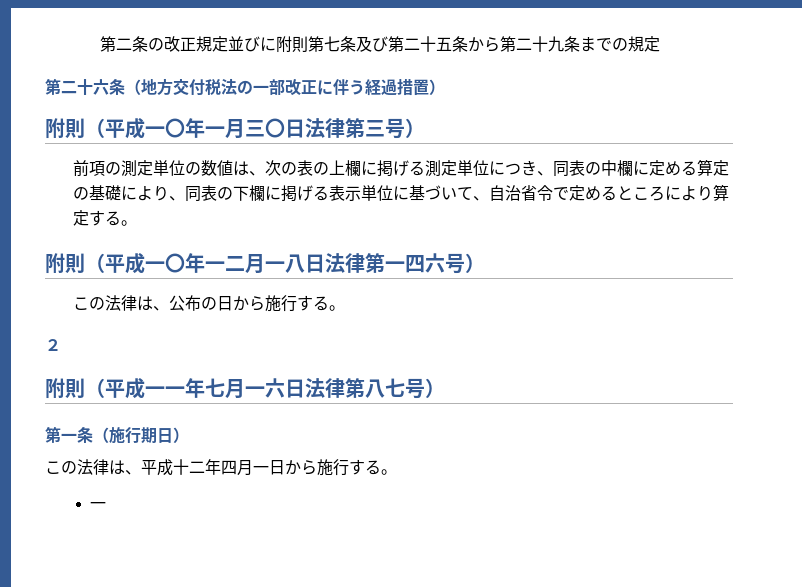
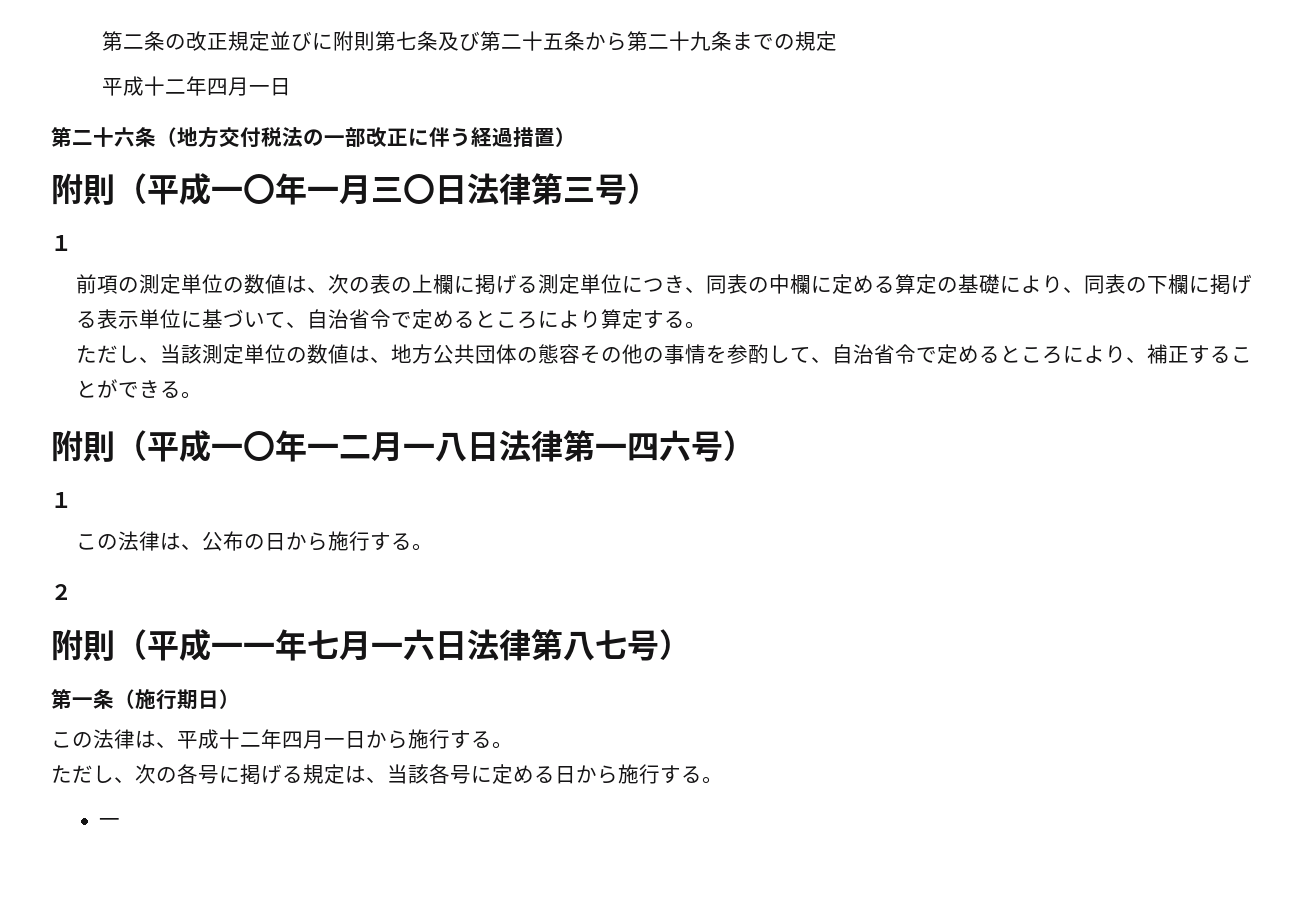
(661, 44) none -> [101,76,291,96] // 平成十二年四月一日
(425, 128) none -> [51,235,72,251] // １
(137, 223) none -> [76,344,1253,364] [76,379,203,399] // ただし、当該測定単位の数値は、地方公共団体の態容その他の事情を参酌して、自治省令で定めるところにより、補正することができる。
(485, 263) none -> [51,492,72,508] // １
(397, 472) none -> [51,764,723,785] // ただし、次の各号に掲げる規定は、当該各号に定める日から施行する。

